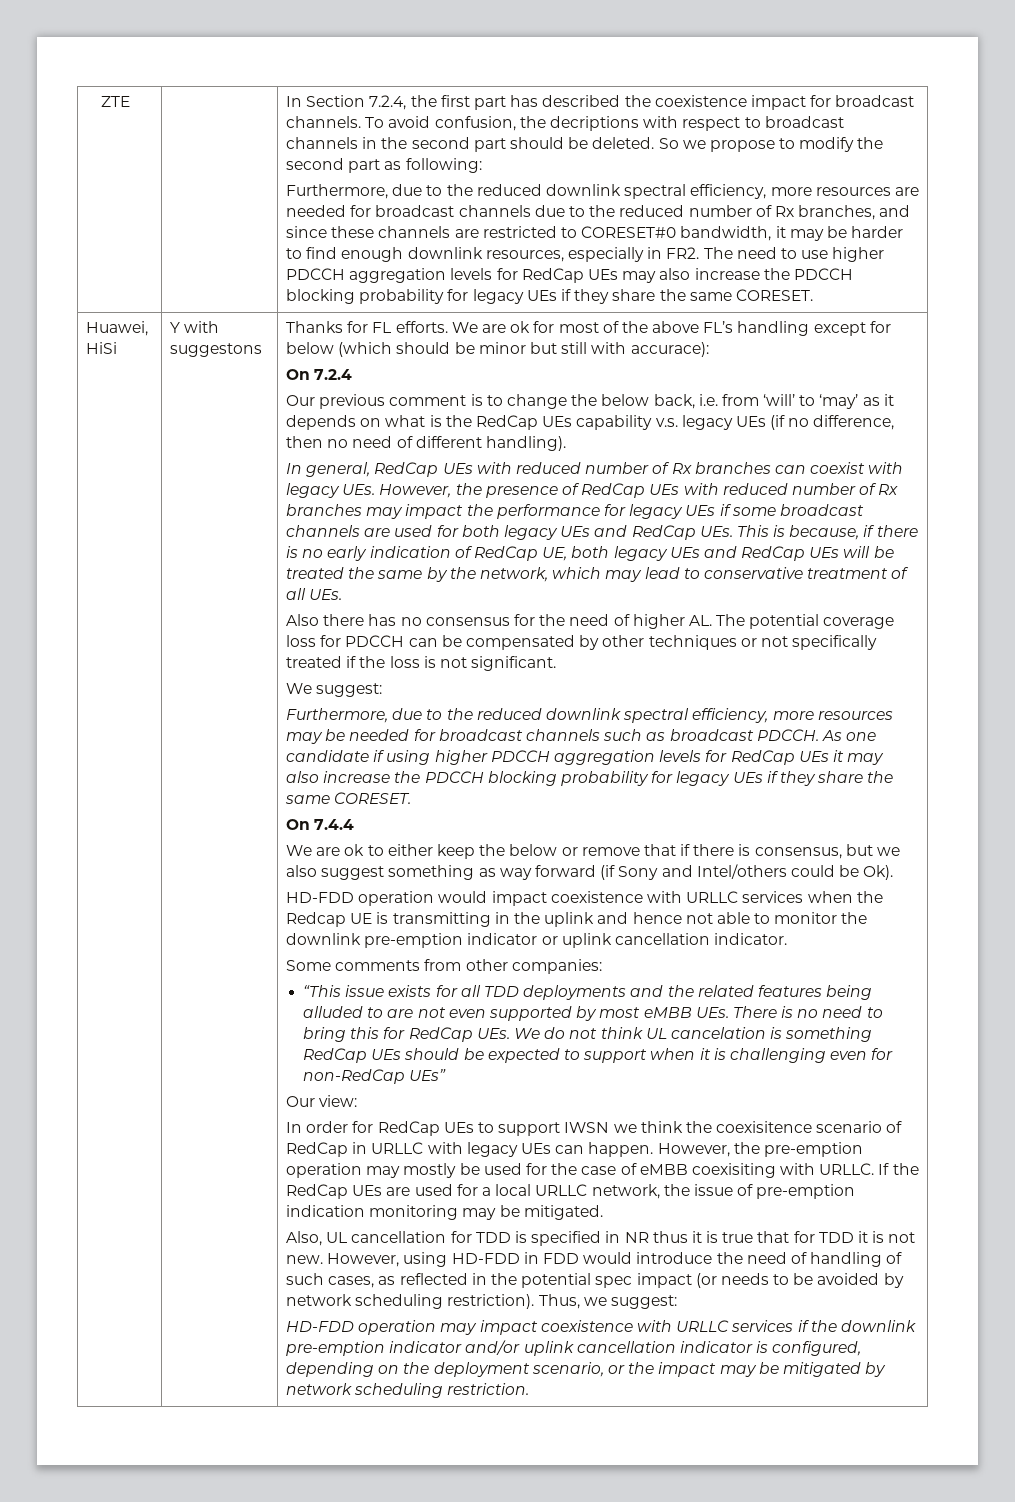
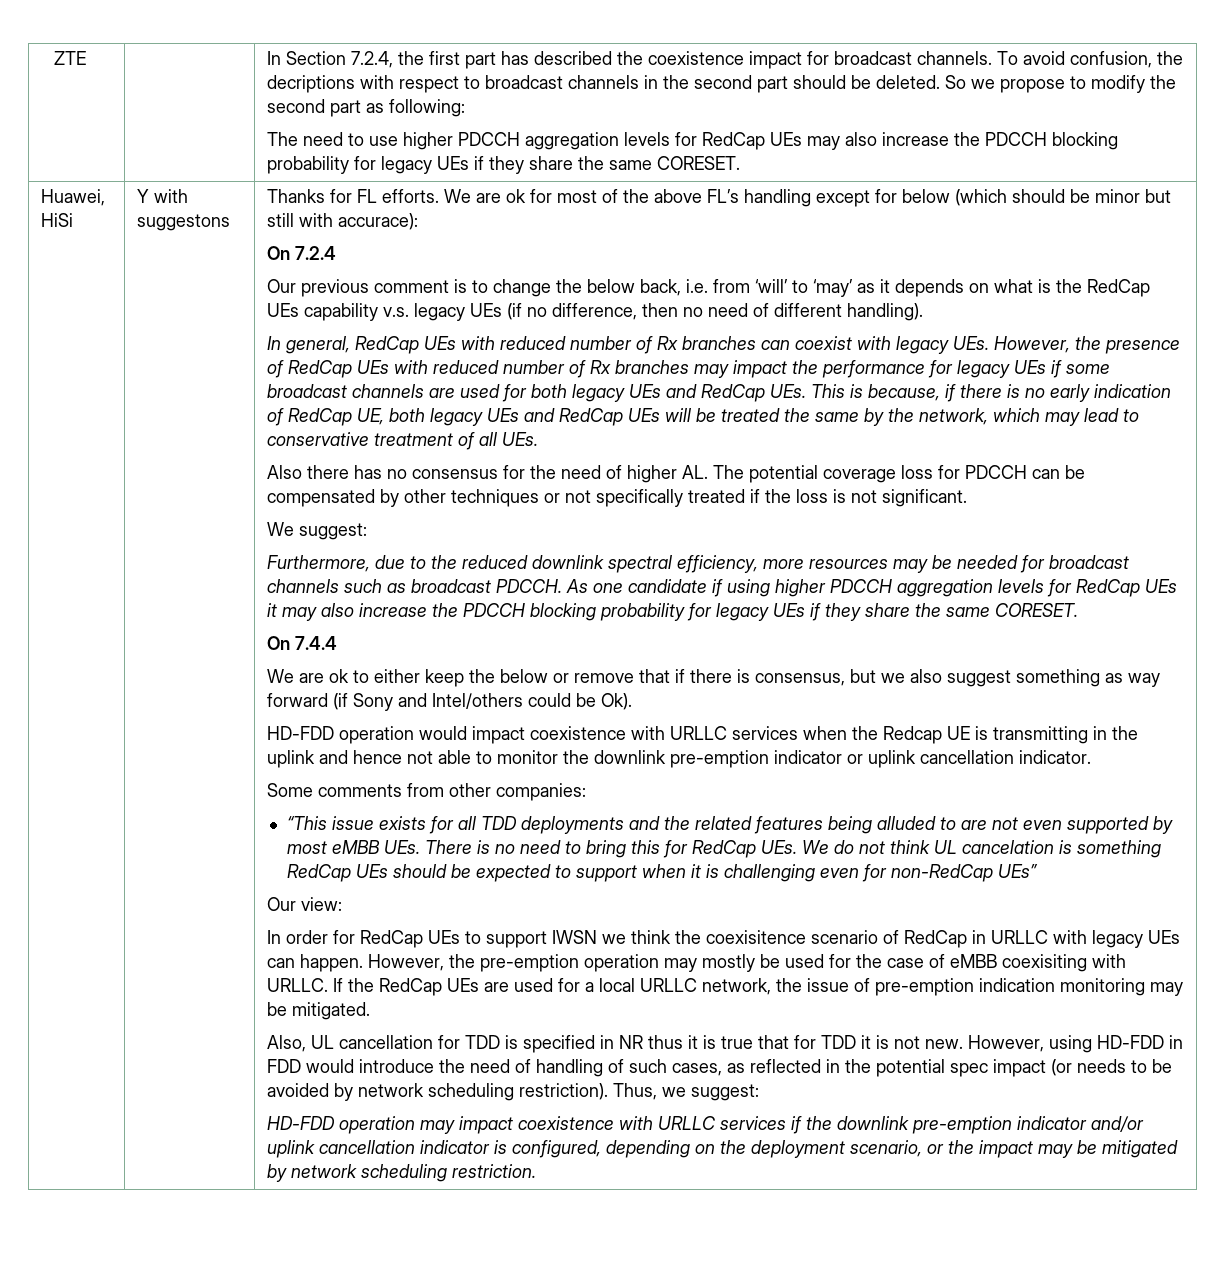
[286,184,919,199] [286,205,911,220] [286,226,904,241] [286,247,700,262] Furthermore, due to the reduced downlink spectral efficiency, more resources are needed for broadcast channels due to the reduced number of Rx branches, and since these channels are restricted to CORESET#0 bandwidth, it may be harder to find enough downlink resources, especially in FR2. -> (465, 108) none

